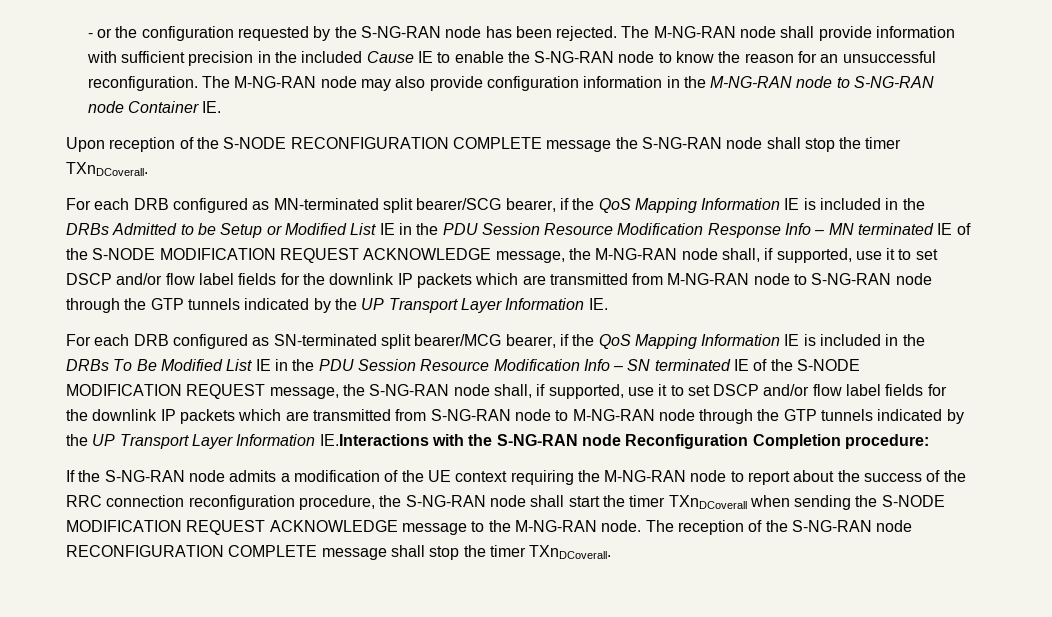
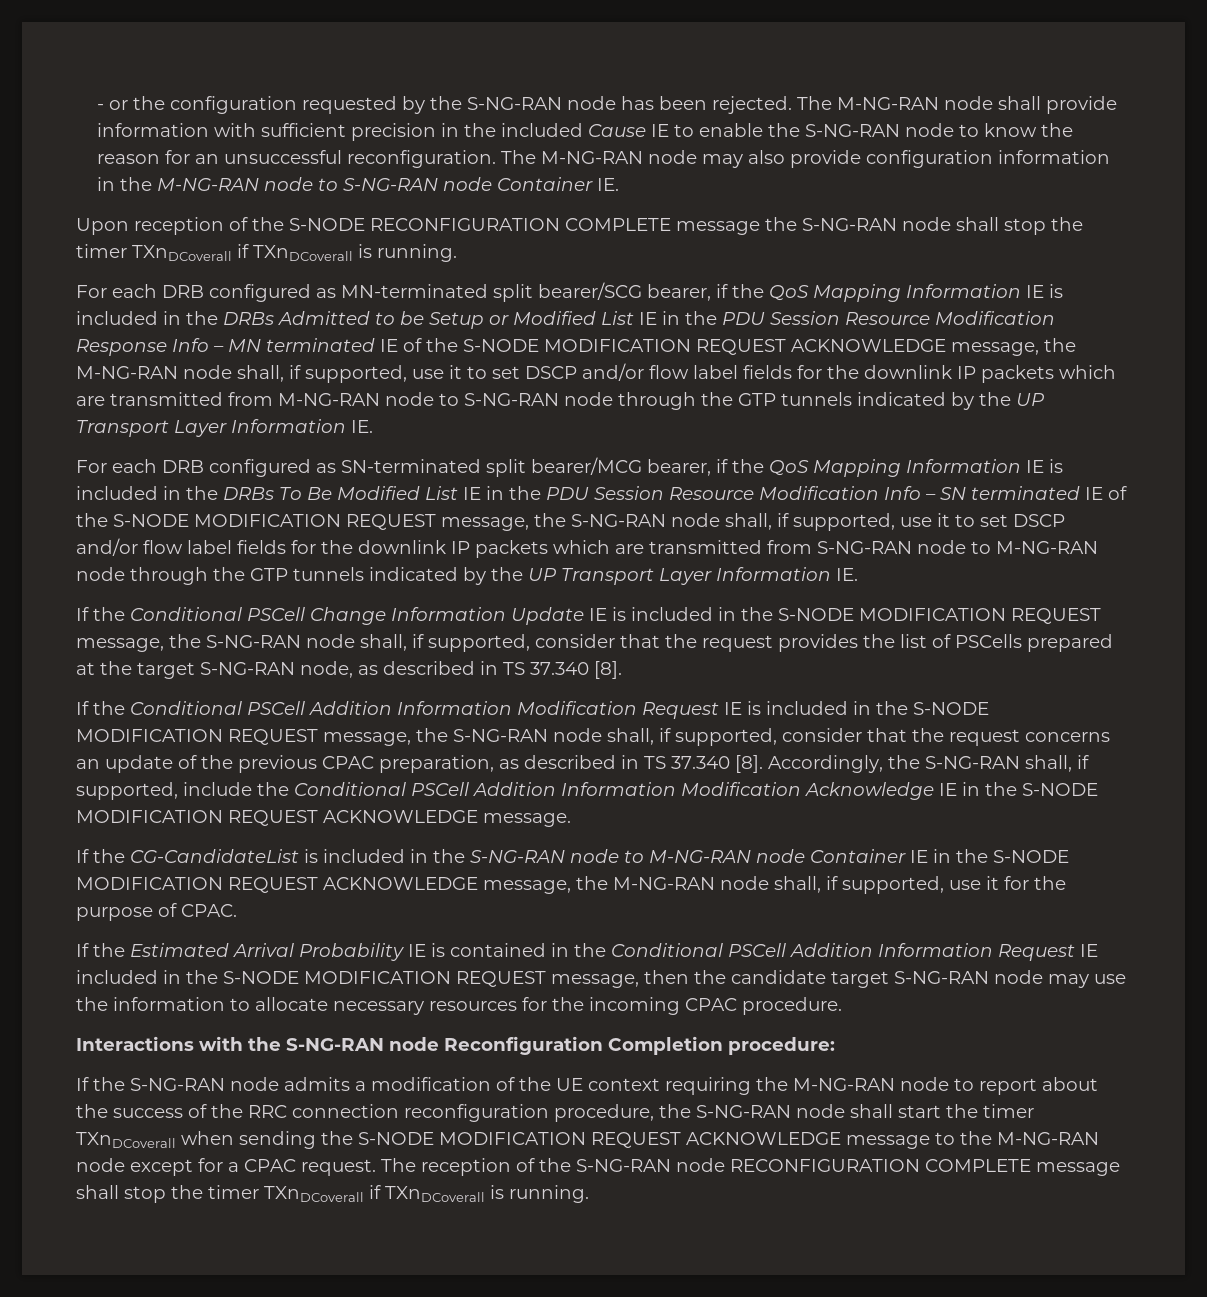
[66,162,148,176] TXnDCoverall. -> [132,244,457,262] TXnDCoverall if TXnDCoverall is running.
[319,434,429,446] IE.Interactions -> [836,568,858,581] [76,607,1101,625] [76,634,1113,652] [76,661,622,679] [76,701,989,719] [76,728,1110,746] [76,755,1089,773] [76,782,1098,800] [76,810,571,827] [76,849,1069,863] [76,876,1066,894] [76,903,237,921] [76,943,1098,961] [76,970,1126,988] [76,997,842,1015] [76,1036,194,1051] IE. // If the Conditional PSCell Change Information Update IE is included in the S-NODE MODIFICATION REQUEST message, the S-NG-RAN node shall, if supported, consider that the request provides the list of PSCells prepared at the target S-NG-RAN node, as described in TS 37.340 [8]. // If the Conditional PSCell Addition Information Modification Request IE is included in the S-NODE MODIFICATION REQUEST message, the S-NG-RAN node shall, if supported, consider that the request concerns an update of the previous CPAC preparation, as described in TS 37.340 [8]. Accordingly, the S-NG-RAN shall, if supported, include the Conditional PSCell Addition Information Modification Acknowledge IE in the S-NODE MODIFICATION REQUEST ACKNOWLEDGE message. // If the CG-CandidateList is included in the S-NG-RAN node to M-NG-RAN node Container IE in the S-NODE MODIFICATION REQUEST ACKNOWLEDGE message, the M-NG-RAN node shall, if supported, use it for the purpose of CPAC. // If the Estimated Arrival Probability IE is contained in the Conditional PSCell Addition Information Request IE included in the S-NODE MODIFICATION REQUEST message, then the candidate target S-NG-RAN node may use the information to allocate necessary resources for the incoming CPAC procedure. // Interactions
[601,520,642,532] node. -> [76,1158,376,1176] node except for a CPAC request.
[529,545,612,559] TXnDCoverall. -> [264,1185,589,1203] TXnDCoverall if TXnDCoverall is running.

